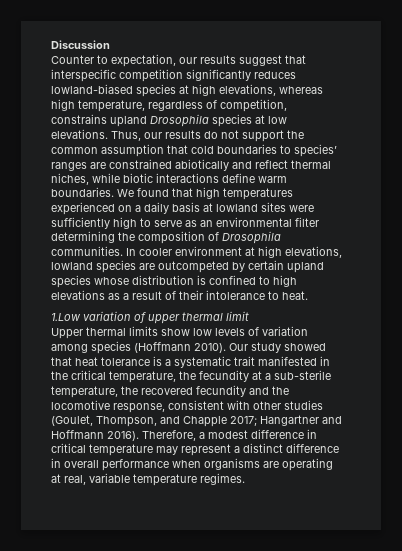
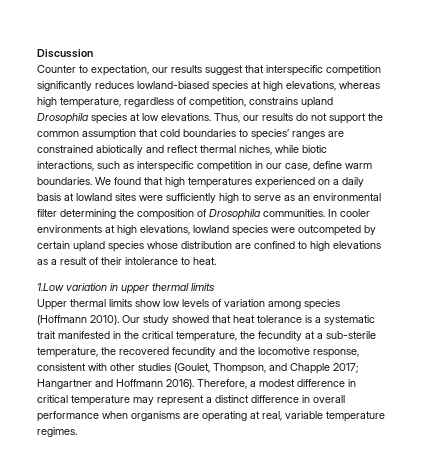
[156,173,219,183] interactions -> [37,161,310,172] interactions, such as interspecific competition in our case,
[175,246,242,256] environment -> [37,225,102,233] environments
[139,263,155,270] are -> [271,227,295,233] were
[197,275,206,285] is -> [235,243,251,249] are
[134,312,146,323] of -> [110,283,118,291] in
[226,311,249,321] limit -> [191,283,214,291] limits

